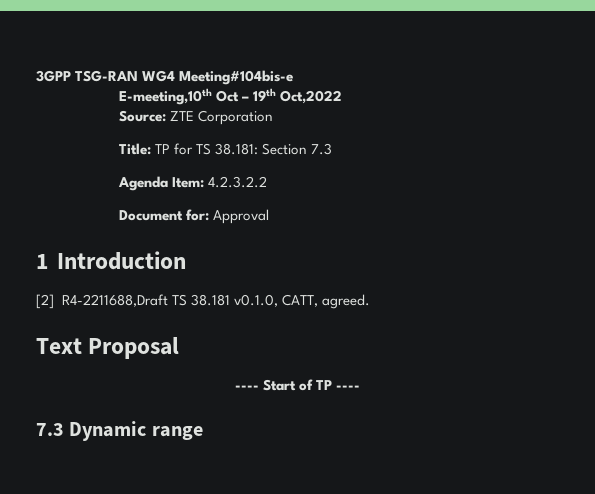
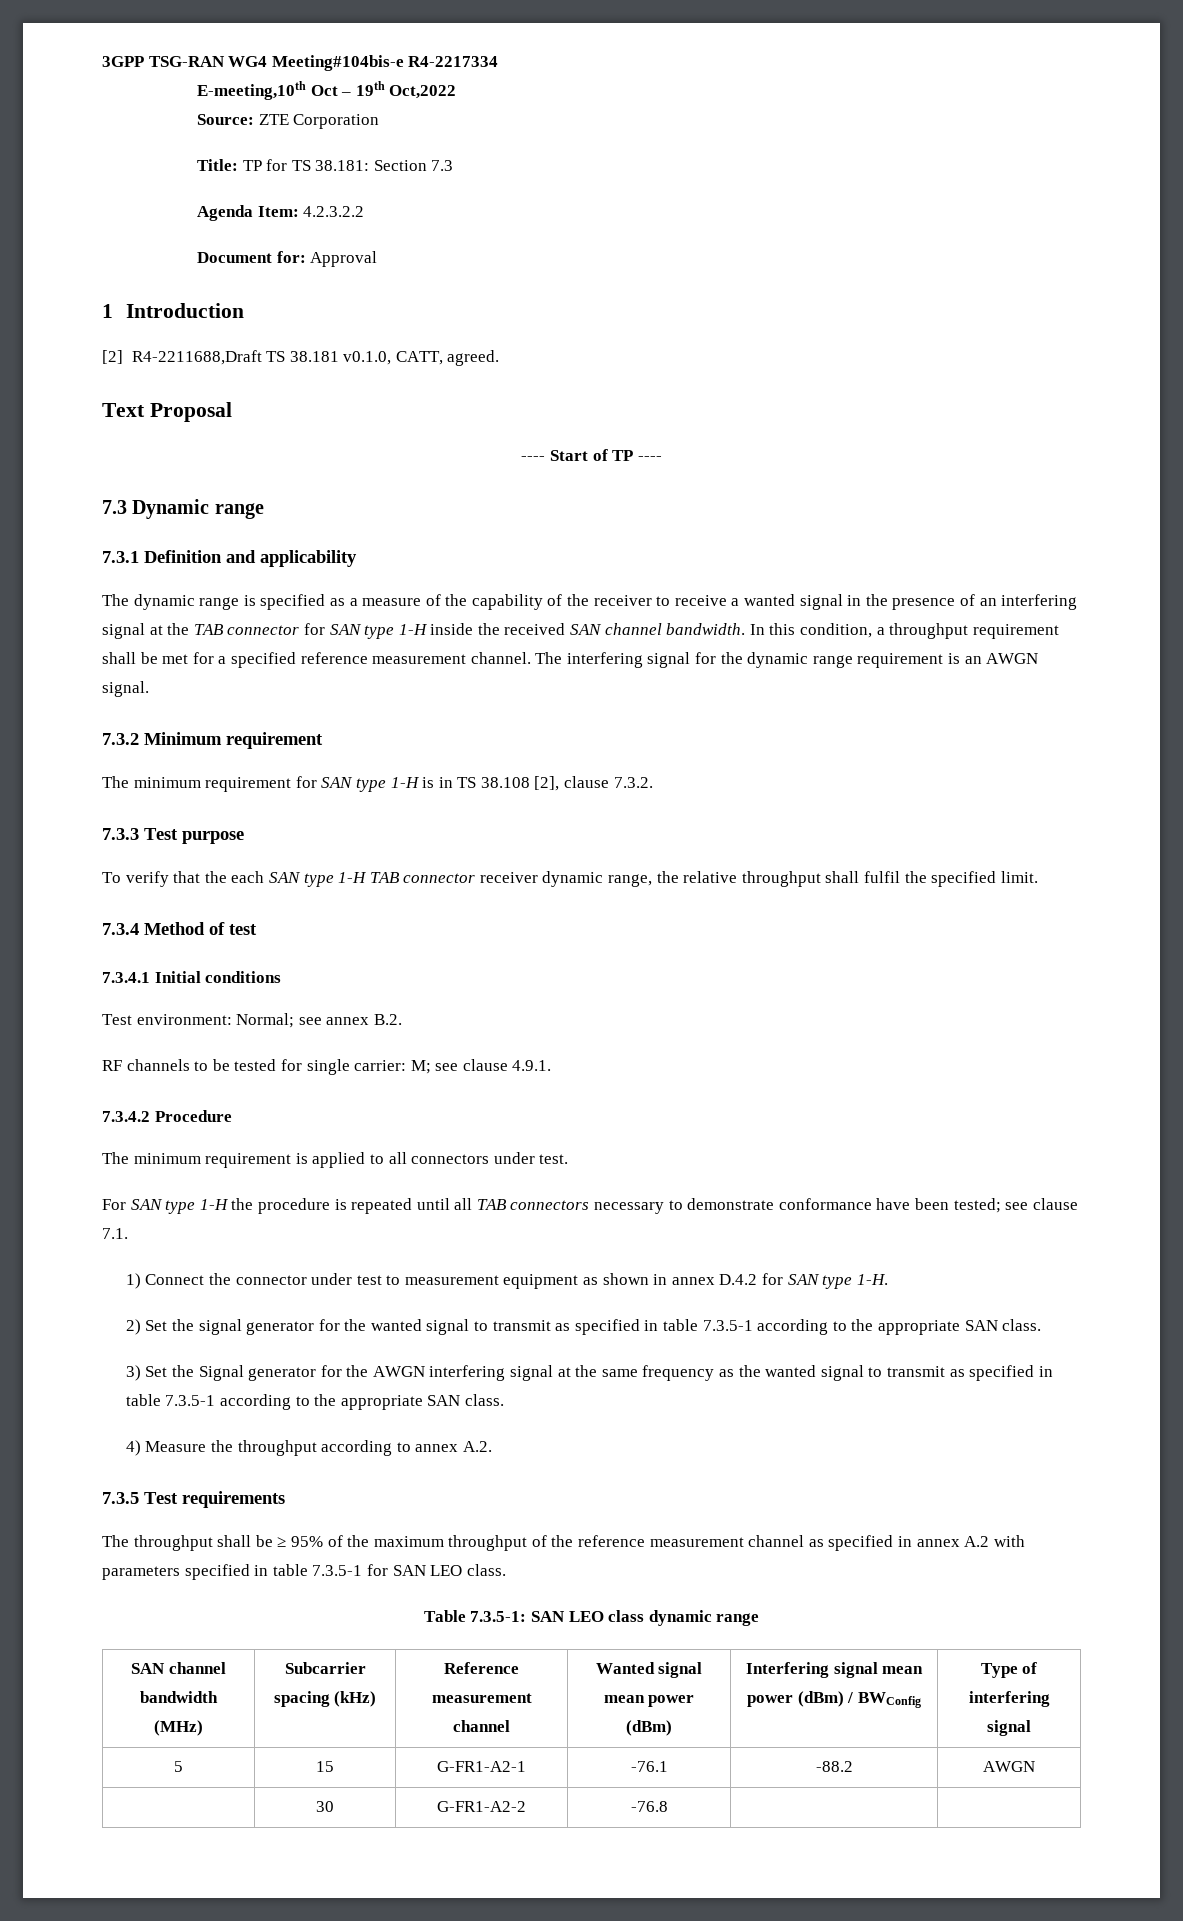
(294, 77) none -> [408,56,499,67] R4-2217334
(203, 433) none -> [102,550,357,567] [102,594,1078,610] [102,623,1059,639] [102,652,1039,668] [102,681,149,697] [102,732,323,749] [102,776,653,792] [102,828,244,844] [102,871,1038,887] [102,922,257,935] [102,971,282,983] [102,1013,402,1028] [102,1059,552,1075] [102,1110,232,1122] [102,1152,569,1168] [102,1198,1078,1214] [102,1228,128,1239] [125,1273,888,1289] [125,1319,1042,1335] [125,1365,1053,1381] [125,1394,504,1410] [125,1440,492,1456] [102,1491,285,1508] [102,1535,1025,1551] [102,1564,506,1580] [423,1610,760,1626] [131,1662,226,1674] [140,1691,218,1703] [154,1720,203,1736] [284,1662,366,1674] [273,1691,377,1707] [444,1662,519,1674] [431,1693,532,1703] [453,1720,510,1732] [595,1662,703,1678] [603,1695,695,1707] [626,1720,672,1736] [745,1662,924,1678] [747,1691,921,1708] [980,1662,1038,1678] [968,1691,1050,1707] [987,1720,1031,1736] [174,1761,183,1772] [316,1761,334,1772] [437,1761,526,1772] [630,1761,668,1772] [815,1761,853,1772] [983,1761,1035,1772] [316,1801,334,1812] [437,1801,526,1812] [630,1801,668,1812] // 7.3.1 Definition and applicability // The dynamic range is specified as a measure of the capability of the receiver to receive a wanted signal in the presence of an interfering signal at the TAB connector for SAN type 1-H inside the received SAN channel bandwidth. In this condition, a throughput requirement shall be met for a specified reference measurement channel. The interfering signal for the dynamic range requirement is an AWGN signal. // 7.3.2 Minimum requirement // The minimum requirement for SAN type 1-H is in TS 38.108 [2], clause 7.3.2. // 7.3.3 Test purpose // To verify that the each SAN type 1-H TAB connector receiver dynamic range, the relative throughput shall fulfil the specified limit. // 7.3.4 Method of test // 7.3.4.1 Initial conditions // Test environment: Normal; see annex B.2. // RF channels to be tested for single carrier: M; see clause 4.9.1. // 7.3.4.2 Procedure // The minimum requirement is applied to all connectors under test. // For SAN type 1-H the procedure is repeated until all TAB connectors necessary to demonstrate conformance have been tested; see clause 7.1. // 1) Connect the connector under test to measurement equipment as shown in annex D.4.2 for SAN type 1-H. // 2) Set the signal generator for the wanted signal to transmit as specified in table 7.3.5-1 according to the appropriate SAN class. // 3) Set the Signal generator for the AWGN interfering signal at the same frequency as the wanted signal to transmit as specified in table 7.3.5-1 according to the appropriate SAN class. // 4) Measure the throughput according to annex A.2. // 7.3.5 Test requirements // The throughput shall be ≥ 95% of the maximum throughput of the reference measurement channel as specified in annex A.2 with parameters specified in table 7.3.5-1 for SAN LEO class. // Table 7.3.5-1: SAN LEO class dynamic range // SAN channel bandwidth (MHz) | Subcarrier spacing (kHz) | Reference measurement channel | Wanted signal mean power (dBm) | Interfering signal mean power (dBm) / BWConfig | Type of interfering signal // 5 | 15 | G-FR1-A2-1 | -76.1 | -88.2 | AWGN // | 30 | G-FR1-A2-2 | -76.8 | |

